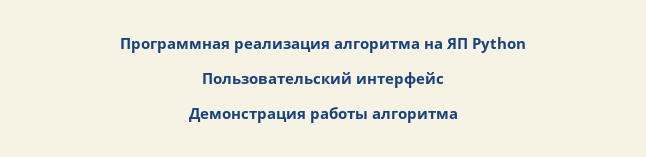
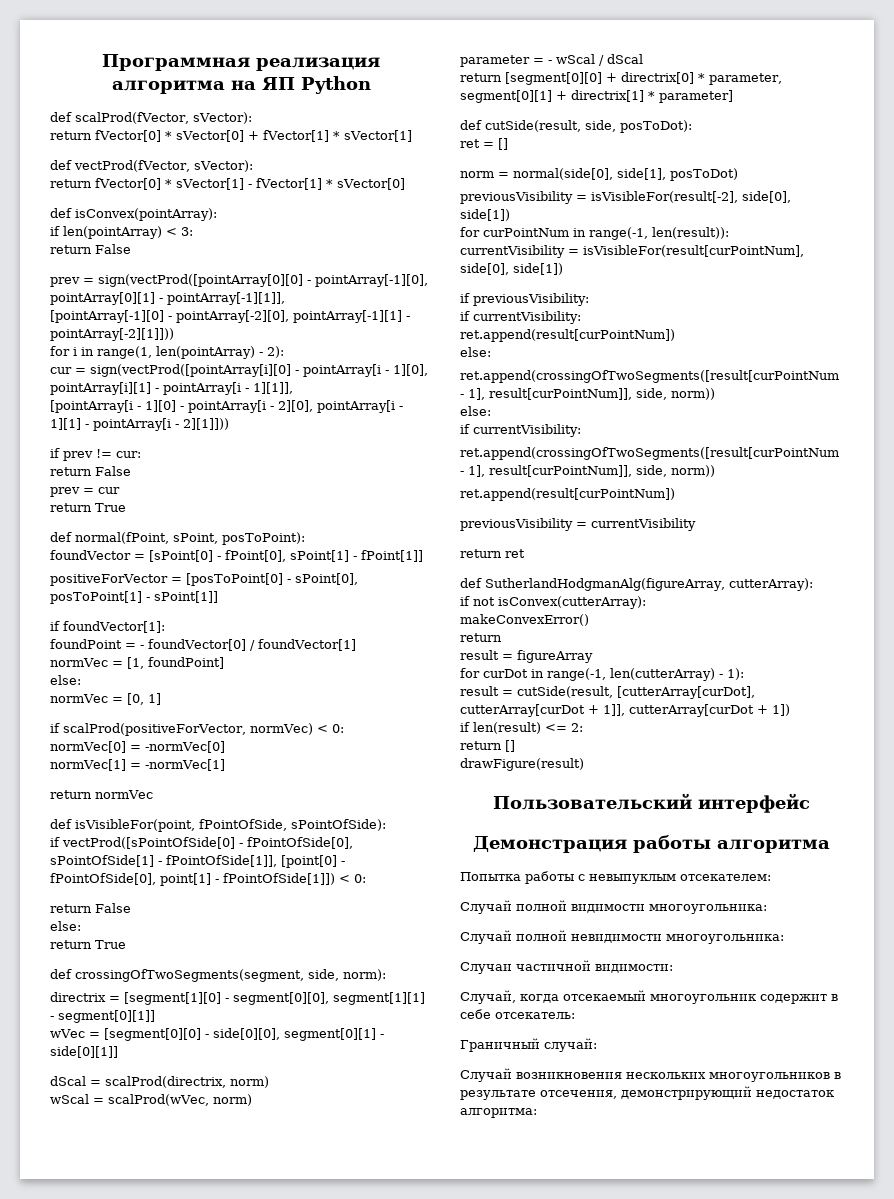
(526, 45) none -> [50,112,252,124] [50,130,412,142] [50,160,253,172] [50,178,405,190] [50,208,217,221] [50,226,193,239] [50,244,131,254] [50,274,428,287] [50,292,285,305] [50,310,410,323] [50,328,174,341] [50,346,284,359] [50,364,428,377] [50,382,293,395] [50,400,403,413] [50,418,229,431] [50,448,141,461] [50,466,131,476] [50,487,120,497] [50,503,126,512] [50,532,305,545] [50,550,423,562] [50,573,358,586] [50,591,218,604] [50,621,165,633] [50,639,356,651] [50,657,224,669] [50,675,81,685] [50,693,161,705] [50,723,344,736] [50,741,225,753] [50,759,225,771] [50,790,153,799] [50,819,386,832] [50,837,353,849] [50,855,345,868] [50,873,366,886] [50,903,131,913] [50,921,81,931] [50,940,126,949] [50,969,386,982] [50,992,425,1005] [50,1010,155,1023] [50,1028,384,1041] [50,1046,118,1058] [50,1076,269,1088] [50,1094,252,1106] [460,54,643,67] [460,72,782,85] [460,90,733,103] [460,120,692,133] [460,138,508,150] [460,168,738,181] [460,191,791,204] [460,209,510,221] [460,227,729,240] [460,245,804,258] [460,263,563,275] [460,293,589,306] [460,311,581,324] [460,329,675,342] [460,347,491,357] [460,370,839,383] [460,388,715,400] [460,406,491,416] [460,424,581,437] [460,447,839,460] [460,465,715,477] [460,488,675,501] [460,518,696,531] [460,549,525,558] [460,578,813,591] [460,596,646,609] [460,614,589,626] [460,633,502,642] [460,650,593,663] [460,668,744,681] [460,686,755,699] [460,704,790,717] [460,722,583,734] [460,740,515,752] [460,758,584,771] // def scalProd(fVector, sVector): // return fVector[0] * sVector[0] + fVector[1] * sVector[1] // def vectProd(fVector, sVector): // return fVector[0] * sVector[1] - fVector[1] * sVector[0] // def isConvex(pointArray): // if len(pointArray) < 3: // return False // prev = sign(vectProd([pointArray[0][0] - pointArray[-1][0], pointArray[0][1] - pointArray[-1][1]], // [pointArray[-1][0] - pointArray[-2][0], pointArray[-1][1] - pointArray[-2][1]])) // for i in range(1, len(pointArray) - 2): // cur = sign(vectProd([pointArray[i][0] - pointArray[i - 1][0], pointArray[i][1] - pointArray[i - 1][1]], // [pointArray[i - 1][0] - pointArray[i - 2][0], pointArray[i - 1][1] - pointArray[i - 2][1]])) // if prev != cur: // return False // prev = cur // return True // def normal(fPoint, sPoint, posToPoint): // foundVector = [sPoint[0] - fPoint[0], sPoint[1] - fPoint[1]] // positiveForVector = [posToPoint[0] - sPoint[0], posToPoint[1] - sPoint[1]] // if foundVector[1]: // foundPoint = - foundVector[0] / foundVector[1] // normVec = [1, foundPoint] // else: // normVec = [0, 1] // if scalProd(positiveForVector, normVec) < 0: // normVec[0] = -normVec[0] // normVec[1] = -normVec[1] // return normVec // def isVisibleFor(point, fPointOfSide, sPointOfSide): // if vectProd([sPointOfSide[0] - fPointOfSide[0], sPointOfSide[1] - fPointOfSide[1]], [point[0] - fPointOfSide[0], point[1] - fPointOfSide[1]]) < 0: // return False // else: // return True // def crossingOfTwoSegments(segment, side, norm): // directrix = [segment[1][0] - segment[0][0], segment[1][1] - segment[0][1]] // wVec = [segment[0][0] - side[0][0], segment[0][1] - side[0][1]] // dScal = scalProd(directrix, norm) // wScal = scalProd(wVec, norm) // parameter = - wScal / dScal // return [segment[0][0] + directrix[0] * parameter, segment[0][1] + directrix[1] * parameter] // def cutSide(result, side, posToDot): // ret = [] // norm = normal(side[0], side[1], posToDot) // previousVisibility = isVisibleFor(result[-2], side[0], side[1]) // for curPointNum in range(-1, len(result)): // currentVisibility = isVisibleFor(result[curPointNum], side[0], side[1]) // if previousVisibility: // if currentVisibility: // ret.append(result[curPointNum]) // else: // ret.append(crossingOfTwoSegments([result[curPointNum - 1], result[curPointNum]], side, norm)) // else: // if currentVisibility: // ret.append(crossingOfTwoSegments([result[curPointNum - 1], result[curPointNum]], side, norm)) // ret.append(result[curPointNum]) // previousVisibility = currentVisibility // return ret // def SutherlandHodgmanAlg(figureArray, cutterArray): // if not isConvex(cutterArray): // makeConvexError() // return // result = figureArray // for curDot in range(-1, len(cutterArray) - 1): // result = cutSide(result, [cutterArray[curDot], cutterArray[curDot + 1]], cutterArray[curDot + 1]) // if len(result) <= 2: // return [] // drawFigure(result)
(458, 117) none -> [460,871,771,884] [460,900,767,914] [460,930,784,944] [460,960,673,974] [460,990,838,1004] [460,1009,575,1019] [460,1038,597,1052] [460,1068,841,1082] [460,1086,834,1100] [460,1108,537,1118] // Попытка работы с невыпуклым отсекателем: // Случай полной видимости многоугольника: // Случай полной невидимости многоугольника: // Случаи частичной видимости: // Случай, когда отсекаемый многоугольник содержит в себе отсекатель: // Граничный случай: // Случай возникновения нескольких многоугольников в результате отсечения, демонстрирующий недостаток алгоритма:

